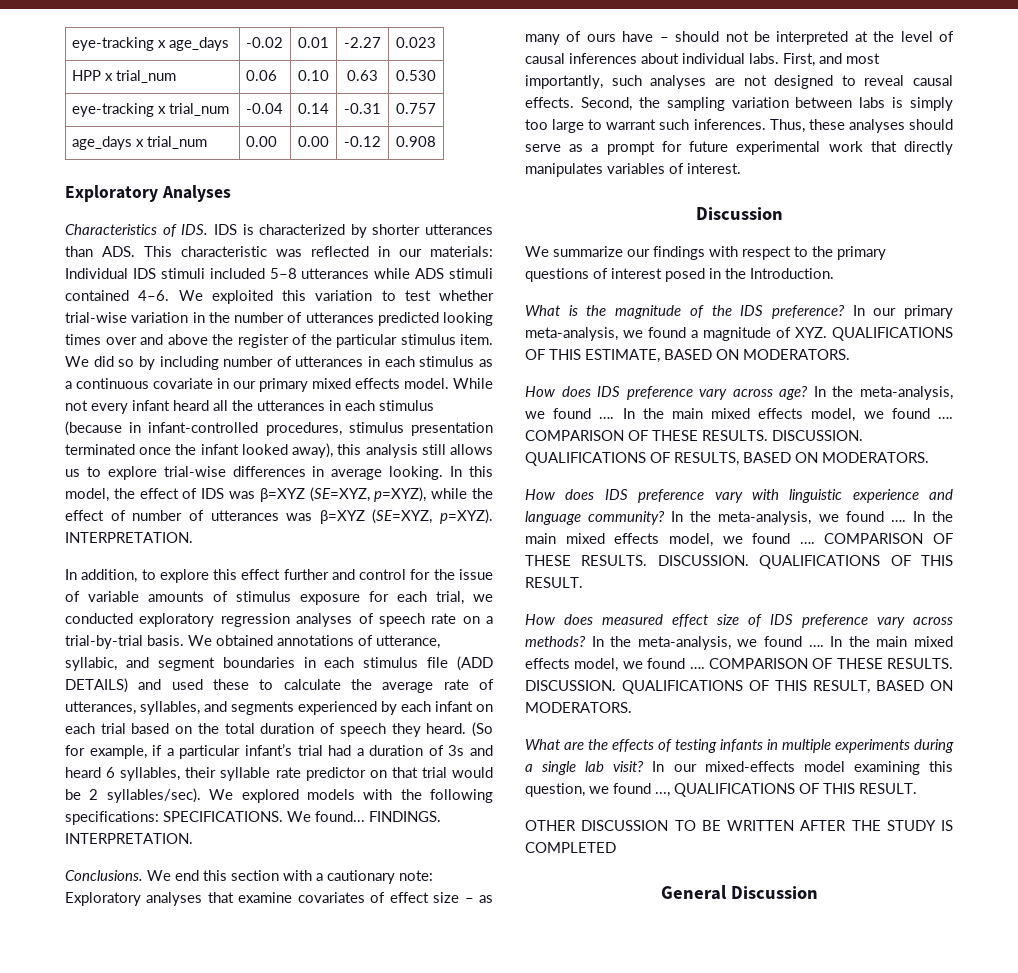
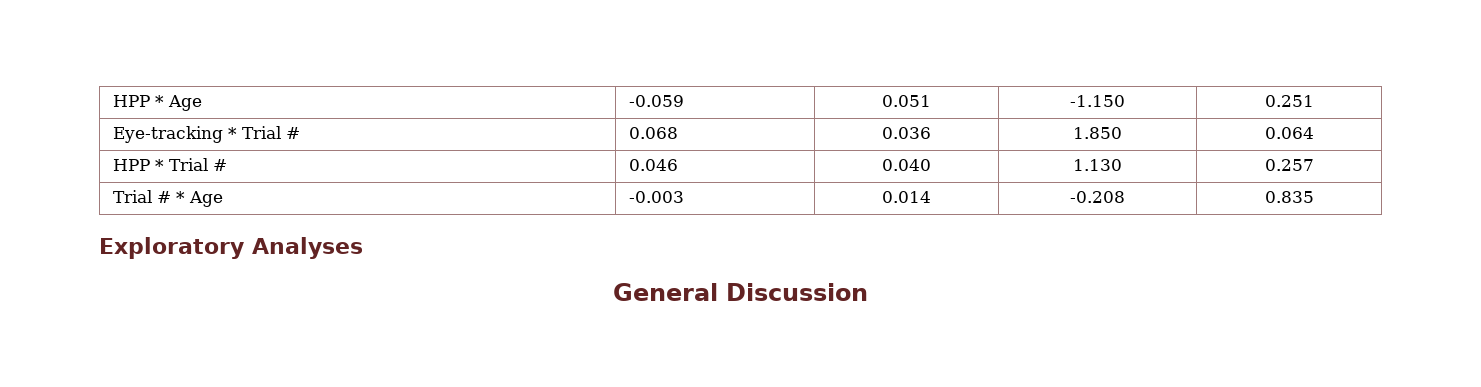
[71,37,229,51] [245,37,283,48] [298,37,329,48] [344,37,381,48] [396,37,436,48] [71,70,176,83] [245,70,277,81] [298,70,329,81] [347,70,378,81] [396,70,436,81] [71,103,229,117] [245,103,283,114] [298,103,329,114] [344,103,381,114] [396,103,436,114] [71,136,207,150] [245,136,277,147] [298,136,329,147] [344,136,381,147] [396,136,436,147] [65,185,231,202] [65,224,493,238] [65,246,493,257] [65,268,493,279] [65,290,494,304] [65,312,493,326] [65,334,493,348] [65,356,493,370] [65,378,493,392] [65,400,434,414] [65,421,493,436] [65,443,494,458] [65,466,494,480] [65,487,494,502] [65,509,493,524] [65,532,193,543] [65,569,493,583] [65,591,493,605] [65,613,493,627] [65,635,440,649] [65,656,493,671] [65,678,494,693] [65,701,493,715] [65,722,494,737] [65,744,493,759] [65,767,494,781] [65,788,493,803] [65,811,441,825] [65,833,193,844] [65,870,433,884] [65,892,494,906] [525,31,954,45] [525,53,880,67] [525,75,953,89] [525,97,953,111] [525,119,953,133] [525,141,953,155] [525,163,741,177] [695,207,783,220] [525,246,886,260] [525,268,834,282] [525,305,953,319] [525,327,953,341] [525,349,850,363] [525,386,953,400] [525,408,953,422] [525,430,863,441] [525,452,929,466] [525,489,953,503] [525,511,953,525] [525,533,953,547] [525,555,953,569] [525,577,583,588] [525,614,953,628] [525,636,954,650] [525,658,953,672] [525,680,953,694] [525,702,632,713] [525,739,954,753] [525,761,953,775] [525,783,917,797] [525,820,953,831] [525,842,616,853] eye-tracking x age_days | -0.02 | 0.01 | -2.27 | 0.023 // HPP x trial_num | 0.06 | 0.10 | 0.63 | 0.530 // eye-tracking x trial_num | -0.04 | 0.14 | -0.31 | 0.757 // age_days x trial_num | 0.00 | 0.00 | -0.12 | 0.908 // Exploratory Analyses // Characteristics of IDS. IDS is characterized by shorter utterances than ADS. This characteristic was reflected in our materials: Individual IDS stimuli included 5–8 utterances while ADS stimuli contained 4–6. We exploited this variation to test whether trial-wise variation in the number of utterances predicted looking times over and above the register of the particular stimulus item. We did so by including number of utterances in each stimulus as a continuous covariate in our primary mixed effects model. While not every infant heard all the utterances in each stimulus (because in infant-controlled procedures, stimulus presentation terminated once the infant looked away), this analysis still allows us to explore trial-wise differences in average looking. In this model, the effect of IDS was β=XYZ (SE=XYZ, p=XYZ), while the effect of number of utterances was β=XYZ (SE=XYZ, p=XYZ). INTERPRETATION. // In addition, to explore this effect further and control for the issue of variable amounts of stimulus exposure for each trial, we conducted exploratory regression analyses of speech rate on a trial-by-trial basis. We obtained annotations of utterance, syllabic, and segment boundaries in each stimulus file (ADD DETAILS) and used these to calculate the average rate of utterances, syllables, and segments experienced by each infant on each trial based on the total duration of speech they heard. (So for example, if a particular infant’s trial had a duration of 3s and heard 6 syllables, their syllable rate predictor on that trial would be 2 syllables/sec). We explored models with the following specifications: SPECIFICATIONS. We found... FINDINGS. INTERPRETATION. // Conclusions. We end this section with a cautionary note: Exploratory analyses that examine covariates of effect size – as many of ours have – should not be interpreted at the level of causal inferences about individual labs. First, and most importantly, such analyses are not designed to reveal causal effects. Second, the sampling variation between labs is simply too large to warrant such inferences. Thus, these analyses should serve as a prompt for future experimental work that directly manipulates variables of interest. // Discussion // We summarize our findings with respect to the primary questions of interest posed in the Introduction. // What is the magnitude of the IDS preference? In our primary meta-analysis, we found a magnitude of XYZ. QUALIFICATIONS OF THIS ESTIMATE, BASED ON MODERATORS. // How does IDS preference vary across age? In the meta-analysis, we found …. In the main mixed effects model, we found …. COMPARISON OF THESE RESULTS. DISCUSSION. QUALIFICATIONS OF RESULTS, BASED ON MODERATORS. // How does IDS preference vary with linguistic experience and language community? In the meta-analysis, we found …. In the main mixed effects model, we found …. COMPARISON OF THESE RESULTS. DISCUSSION. QUALIFICATIONS OF THIS RESULT. // How does measured effect size of IDS preference vary across methods? In the meta-analysis, we found …. In the main mixed effects model, we found …. COMPARISON OF THESE RESULTS. DISCUSSION. QUALIFICATIONS OF THIS RESULT, BASED ON MODERATORS. // What are the effects of testing infants in multiple experiments during a single lab visit? In our mixed-effects model examining this question, we found ..., QUALIFICATIONS OF THIS RESULT. // OTHER DISCUSSION TO BE WRITTEN AFTER THE STUDY IS COMPLETED -> [113,95,203,111] [629,95,685,107] [882,95,931,107] [1070,95,1125,107] [1264,95,1314,107] [113,126,301,143] [629,127,679,139] [882,127,931,139] [1073,127,1122,139] [1264,127,1314,139] [113,158,228,171] [629,159,679,171] [882,159,931,171] [1073,159,1122,171] [1264,159,1314,171] [113,190,224,207] [629,191,685,203] [882,191,931,203] [1070,191,1125,203] [1264,191,1314,203] [99,237,363,259] HPP * Age | -0.059 | 0.051 | -1.150 | 0.251 // Eye-tracking * Trial # | 0.068 | 0.036 | 1.850 | 0.064 // HPP * Trial # | 0.046 | 0.040 | 1.130 | 0.257 // Trial # * Age | -0.003 | 0.014 | -0.208 | 0.835 // Exploratory Analyses

